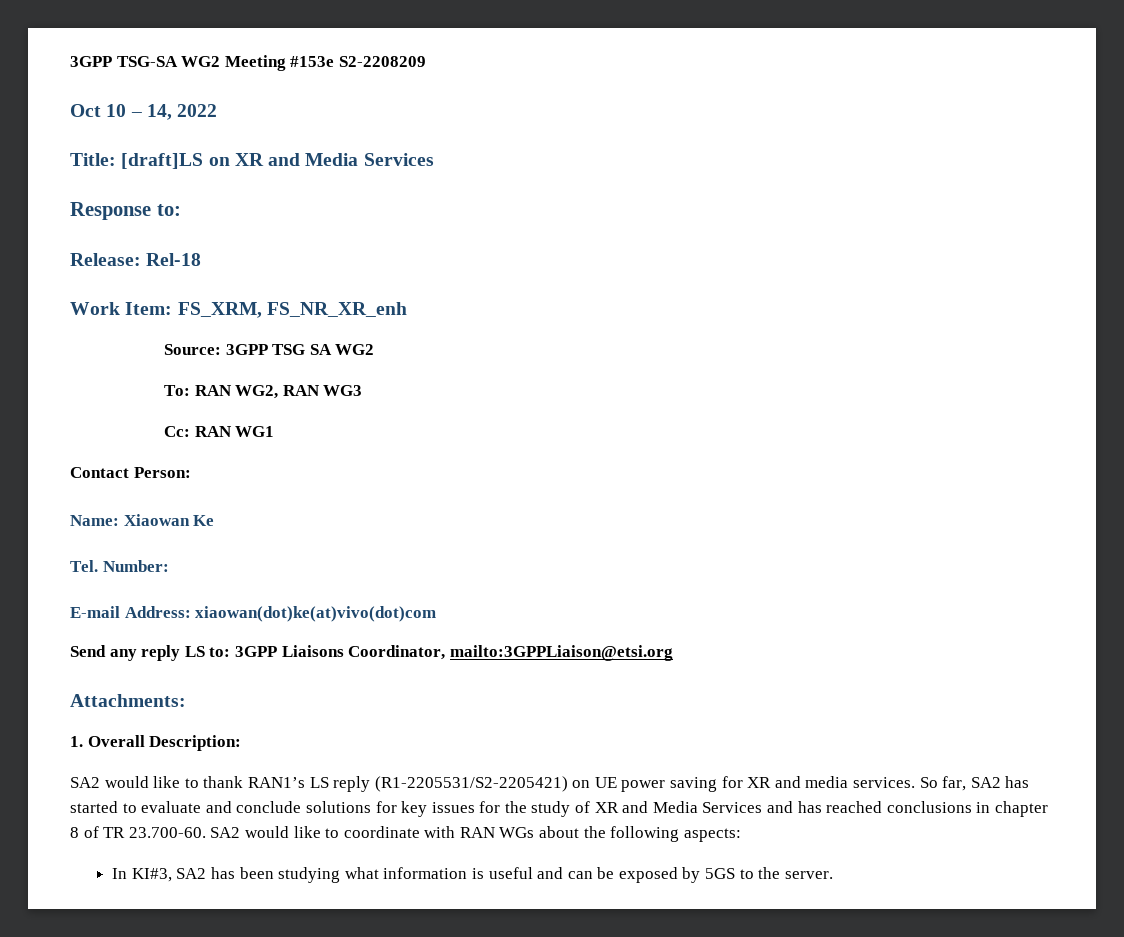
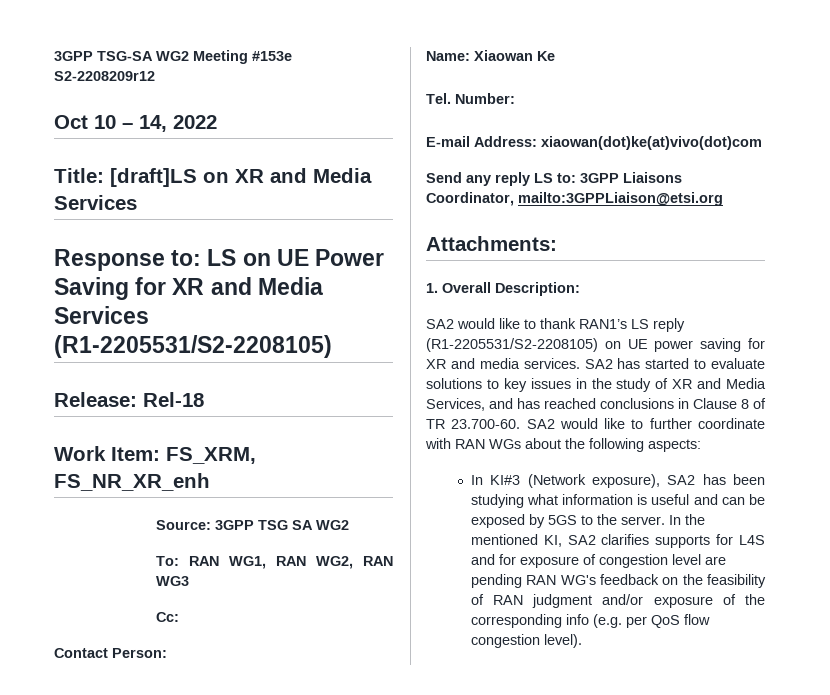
[338,56,426,67] S2-2208209 -> [54,71,155,81] S2-2208209r12
(181, 210) none -> [207,249,385,266] [54,277,323,300] [54,306,149,324] [54,335,332,358] LS on UE Power Saving for XR and Media Services (R1-2205531/S2-2208105)
(232, 390) none -> [228,556,306,569] WG1, RAN
[194,426,275,437] RAN WG1 -> (179, 617) none
[374,776,568,792] (R1-2205531/S2-2205421) -> [426,338,598,352] (R1-2205531/S2-2208105)
[919,776,967,791] So far, -> (580, 363) none
[205,801,397,813] and conclude solutions for -> [426,378,499,389] solutions to
[479,801,501,813] for -> [575,378,587,389] in
[702,802,763,813] Services -> [426,398,485,411] Services,
[994,801,1048,817] chapter -> [693,398,737,409] Clause
(340, 833) none -> [649,418,692,429] further
[131,868,172,882] KI#3, -> [490,474,660,488] KI#3 (Network exposure),
(833, 875) none -> [668,514,705,525] [470,534,765,548] [470,554,726,568] [470,574,766,588] [470,594,765,608] [470,614,710,628] [470,634,582,648] In the mentioned KI, SA2 clarifies supports for L4S and for exposure of congestion level are pending RAN WG's feedback on the feasibility of RAN judgment and/or exposure of the corresponding info (e.g. per QoS flow congestion level).

